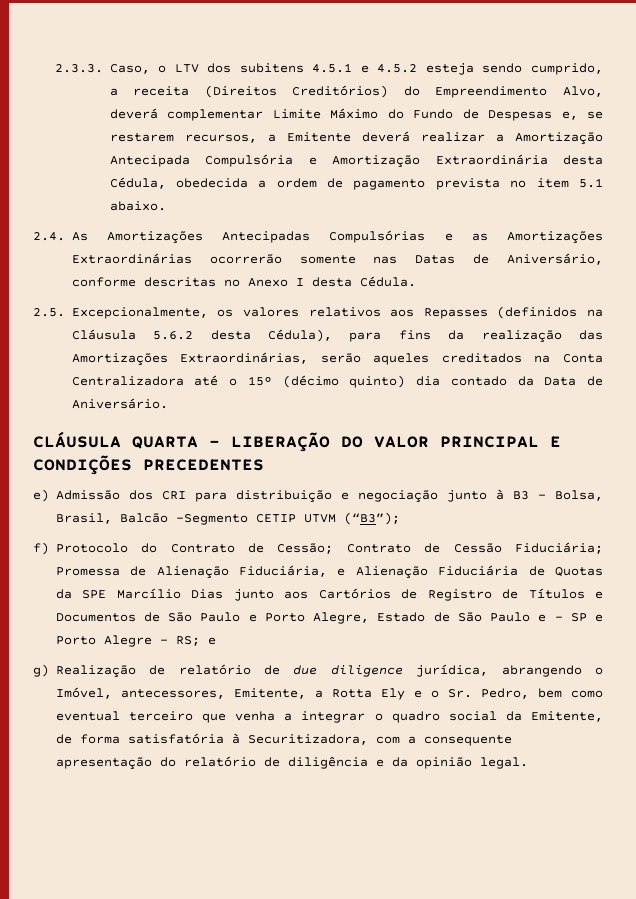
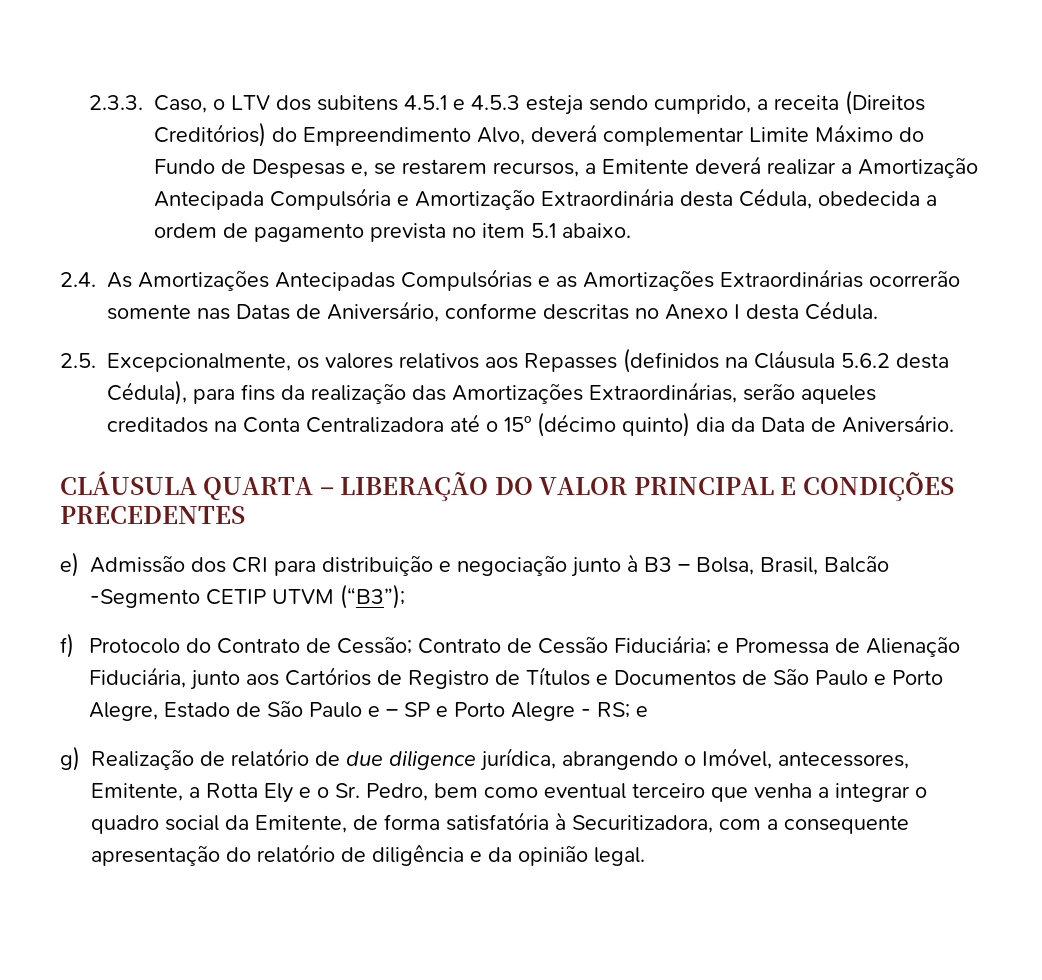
[377,64,418,73] 4.5.2 -> [471,95,521,110] 4.5.3
[450,376,507,386] contado -> (725, 424) none
(603, 548) none -> [717,642,730,653] e
[337,565,603,579] [55,588,224,599] e Alienação Fiduciária de Quotas da SPE Marcílio Dias -> (187, 677) none

